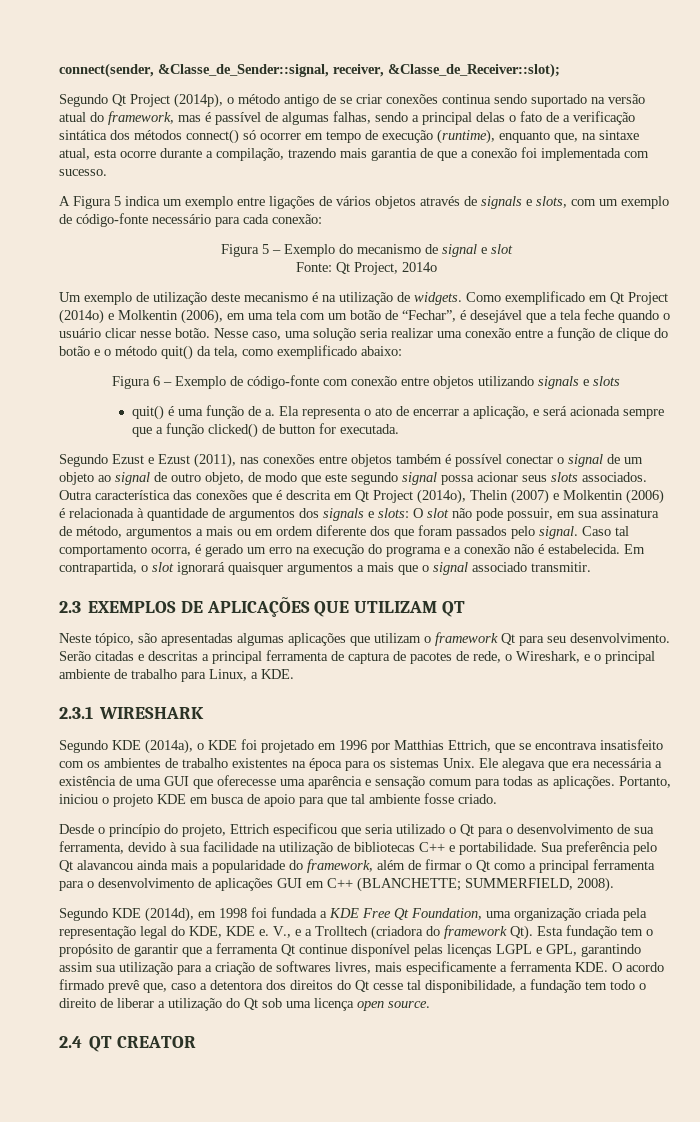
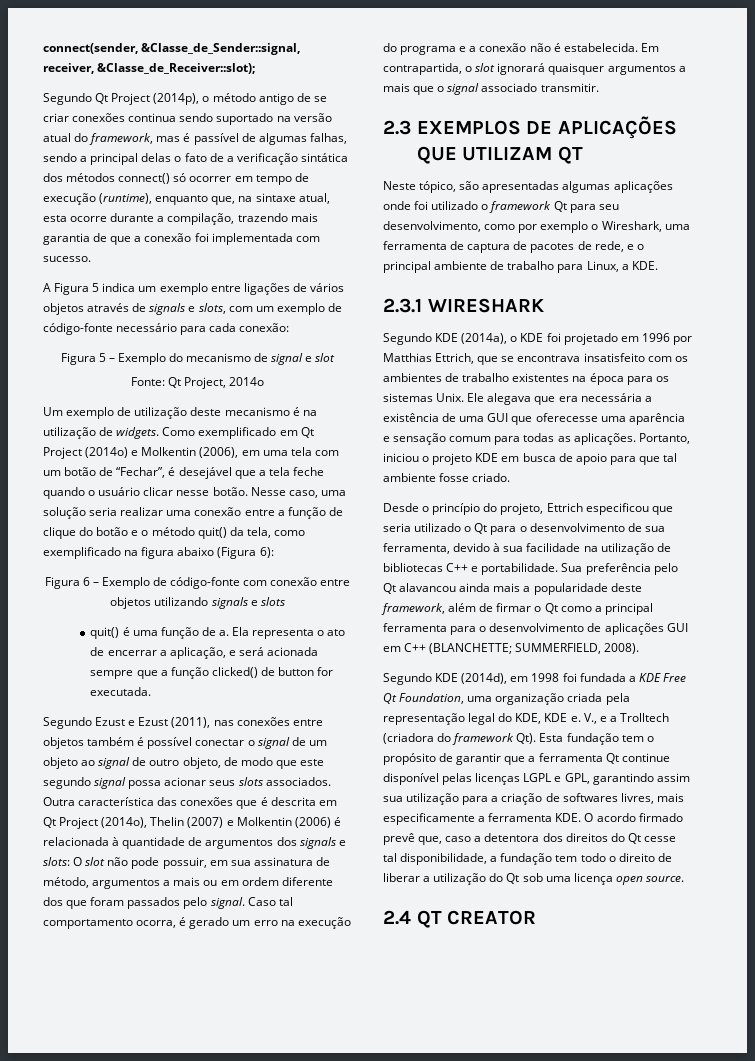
[361,346,402,356] abaixo: -> [124,547,274,559] na figura abaixo (Figura 6):
[350,633,421,646] que utilizam -> [383,201,479,210] onde foi utilizado
[570,633,670,643] [59,651,262,664] desenvolvimento. Serão citadas e descritas a principal -> [383,221,690,233] desenvolvimento, como por exemplo o Wireshark, uma
[505,651,580,663] o Wireshark, -> (624, 246) none
[289,860,303,870] do -> [610,583,642,592] deste

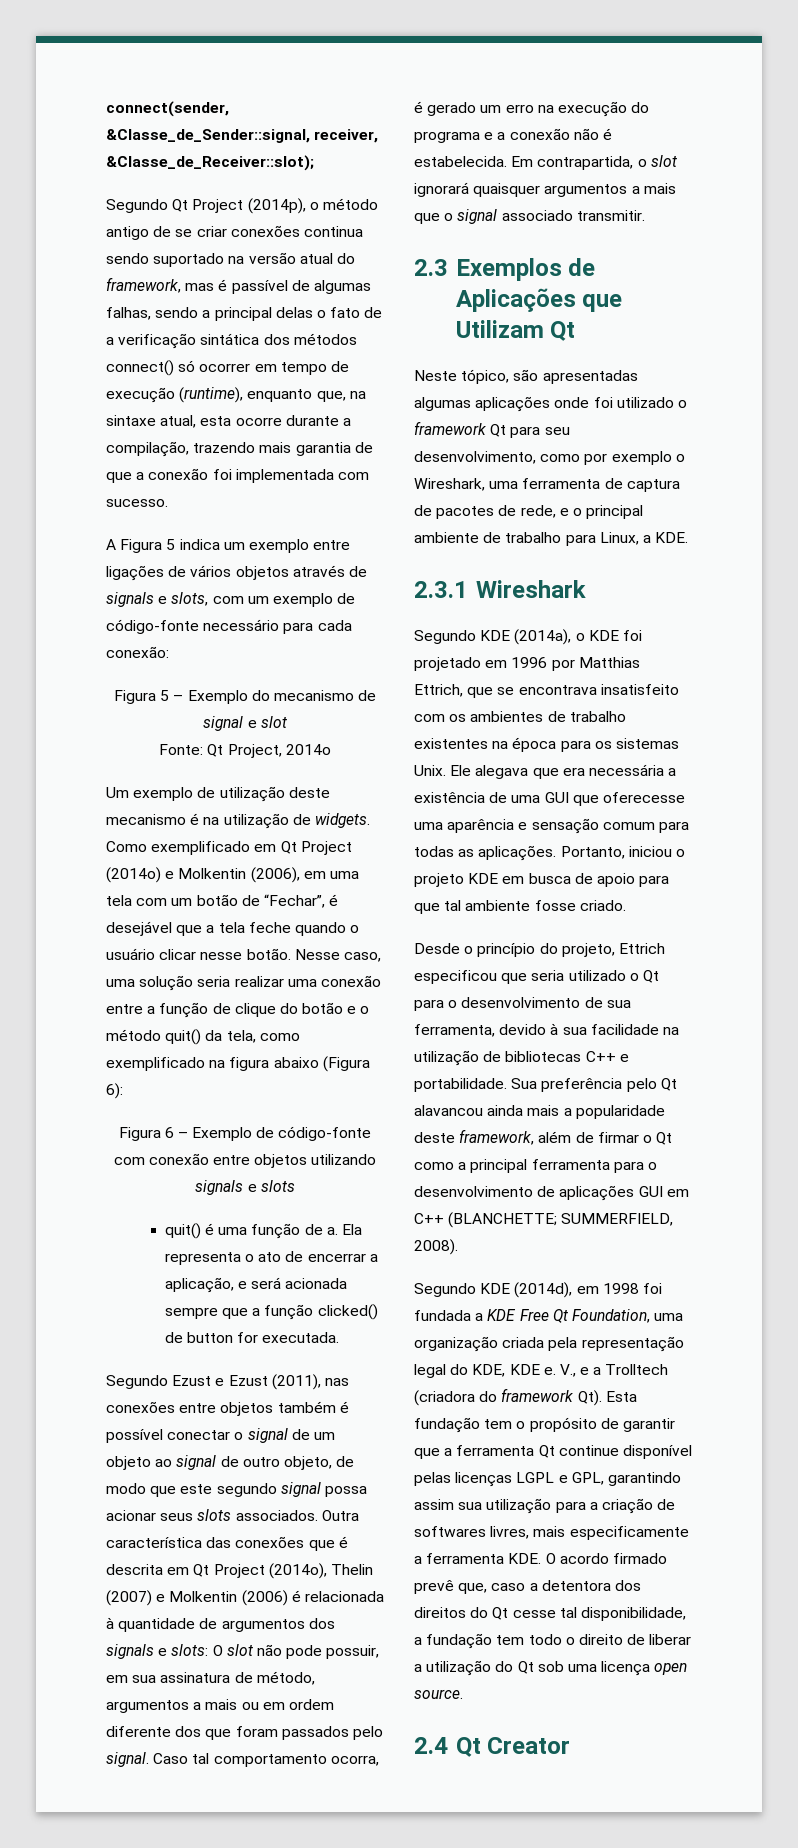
[416,116,677,139] [416,146,583,164] EXEMPLOS DE APLICAÇÕES QUE UTILIZAM QT -> [455,258,596,281] [455,288,623,312] [455,320,576,341] Exemplos de Aplicações que Utilizam Qt
[427,298,544,313] WIRESHARK -> [475,580,586,598] Wireshark
[416,910,537,928] QT CREATOR -> [455,1737,571,1757] Qt Creator

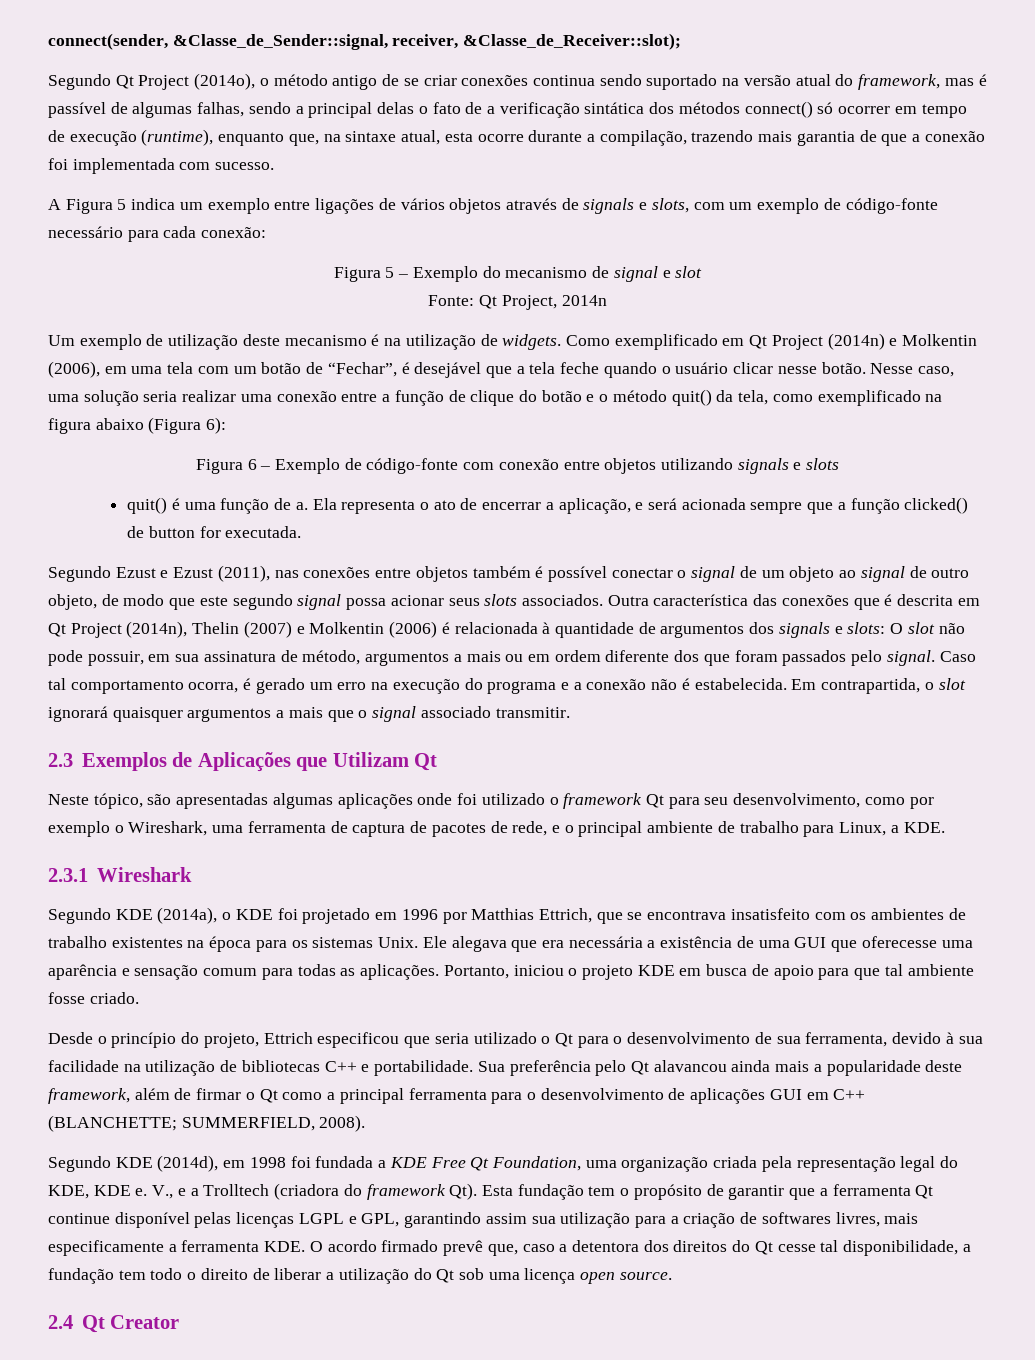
[247,198,306,214] (2014p), -> [194,73,256,90] (2014o),
[285,744,331,755] 2014o -> [561,295,607,306] 2014n
[106,867,161,883] (2014o) -> [827,333,885,350] (2014n)
[268,1563,327,1579] (2014o), -> [126,621,188,638] (2014n),

